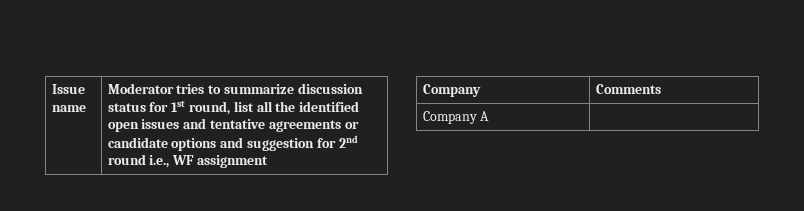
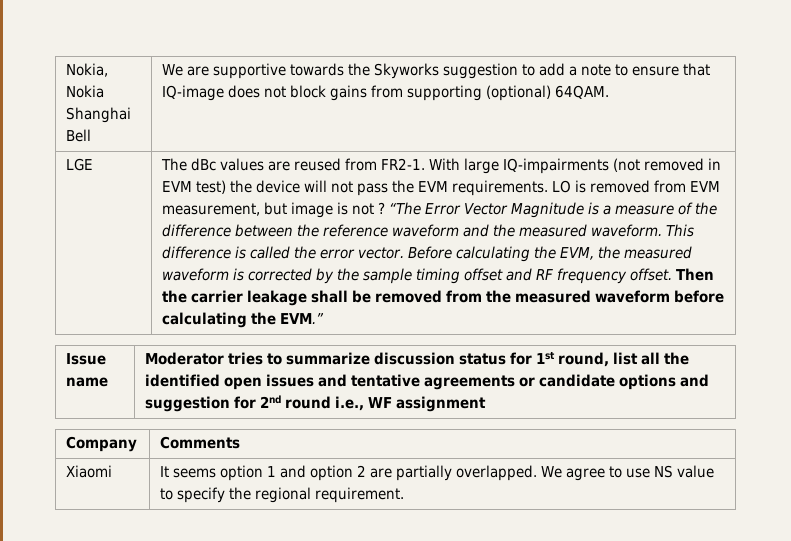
(51, 89) none -> [66,63,109,77] [66,85,105,98] [66,107,132,123] [66,129,92,142] [162,63,711,79] [162,85,610,101] [66,158,94,171] [161,158,722,174] [162,180,721,196] [162,202,718,218] [162,224,695,237] [162,246,693,262] [162,268,715,284] [162,290,725,306] [162,312,325,328] Nokia, Nokia Shanghai Bell | We are supportive towards the Skyworks suggestion to add a note to ensure that IQ-image does not block gains from supporting (optional) 64QAM. // LGE | The dBc values are reused from FR2-1. With large IQ-impairments (not removed in EVM test) the device will not pass the EVM requirements. LO is removed from EVM measurement, but image is not ? “The Error Vector Magnitude is a measure of the difference between the reference waveform and the measured waveform. This difference is called the error vector. Before calculating the EVM, the measured waveform is corrected by the sample timing offset and RF frequency offset. Then the carrier leakage shall be removed from the measured waveform before calculating the EVM.” //
[422,111,490,124] Company A | -> [66,465,113,478] [160,465,715,481] [160,487,405,503] Xiaomi | It seems option 1 and option 2 are partially overlapped. We agree to use NS value to specify the regional requirement.

